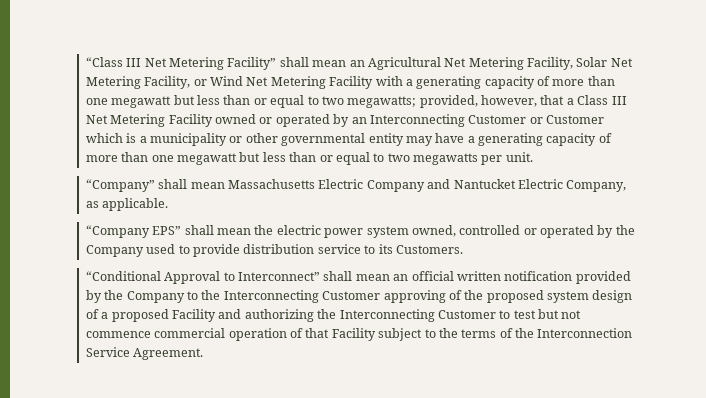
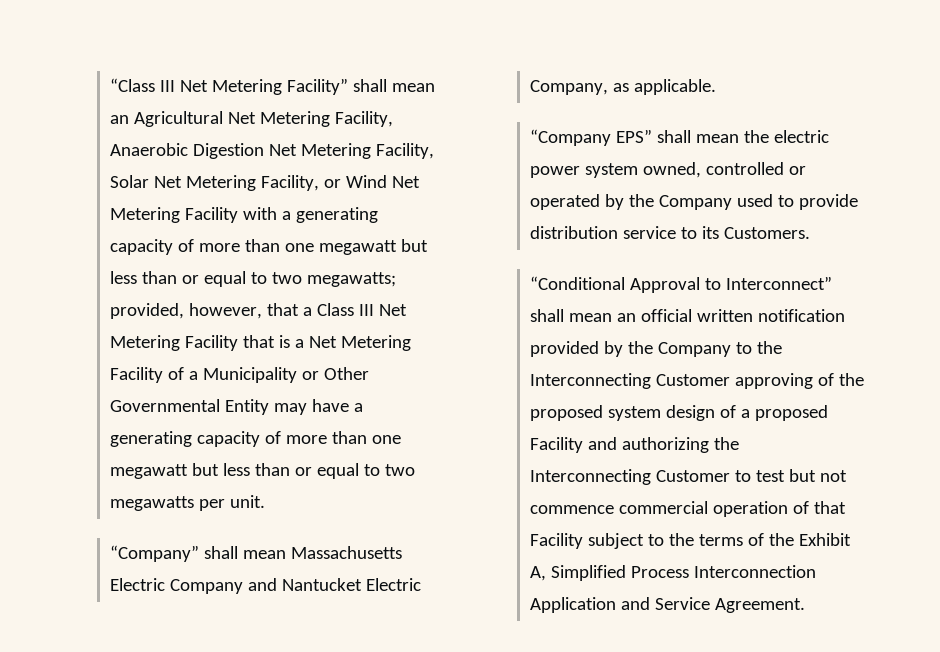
(574, 63) none -> [110,143,434,159] Anaerobic Digestion Net Metering Facility,
[215,114,605,127] [85,133,404,146] owned or operated by an Interconnecting Customer or Customer which is a municipality or other governmental entity -> [242,335,411,351] [110,367,369,383] [110,399,270,415] that is a Net Metering Facility of a Municipality or Other Governmental Entity
[537,328,633,338] Interconnection -> [798,533,851,546] [530,565,816,581] [530,597,651,613] Exhibit A, Simplified Process Interconnection Application and

